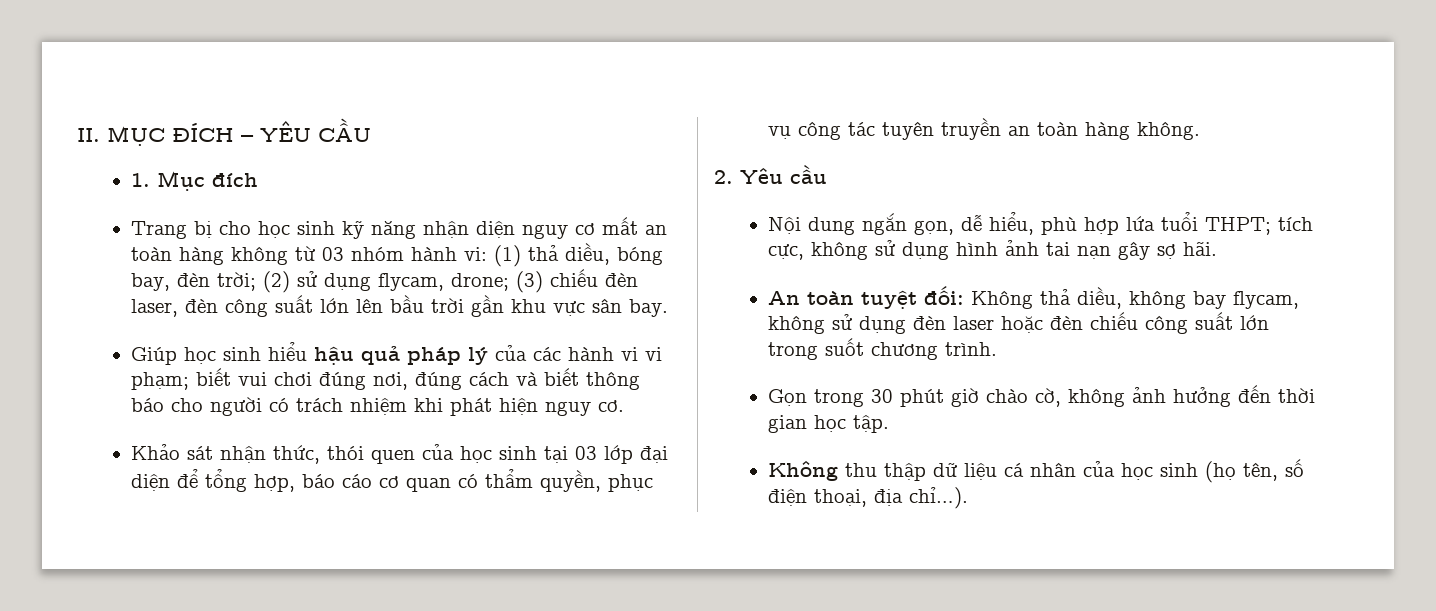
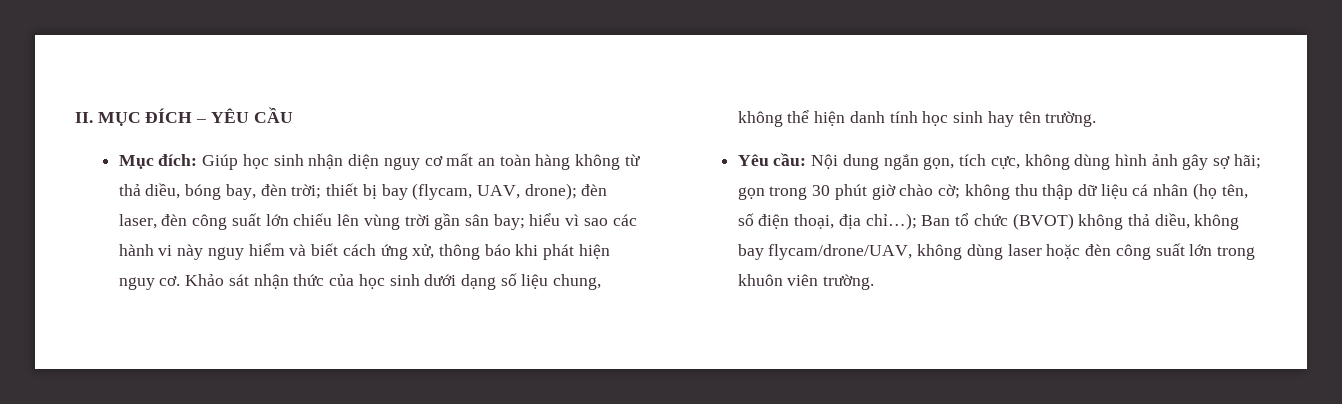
[131,171,259,191] [131,221,417,239] 1. Mục đích // Trang bị cho học sinh kỹ năng -> [118,154,304,170] Mục đích: Giúp học sinh
[322,245,522,267] 03 nhóm hành vi: (1) -> (640, 160) none
[263,269,599,293] (2) sử dụng flycam, drone; (3) chiếu -> [326,183,577,200] thiết bị bay (flycam, UAV, drone);
[356,295,669,317] [131,342,663,365] [131,368,641,390] [131,397,408,416] lên bầu trời gần khu vực sân bay. // Giúp học sinh hiểu hậu quả pháp lý của các hành vi vi phạm; biết vui chơi đúng nơi, đúng cách và biết thông báo cho người có trách nhiệm -> [293,213,637,230] [118,243,511,260] chiếu lên vùng trời gần sân bay; hiểu vì sao các hành vi này nguy hiểm và biết cách ứng xử, thông báo
(625, 406) // -> (181, 281) none
[273,444,669,464] [131,469,654,492] [768,118,1201,140] [714,165,827,184] [768,212,1314,235] [768,240,1218,260] [768,286,1300,309] [768,312,1270,334] [768,338,998,360] [768,389,808,406] thức, thói quen của học sinh tại 03 lớp đại diện để tổng hợp, báo cáo cơ quan có thẩm quyền, phục vụ công tác tuyên truyền an toàn hàng không. // 2. Yêu cầu // Nội dung ngắn gọn, dễ hiểu, phù hợp lứa tuổi THPT; tích cực, không sử dụng hình ảnh tai nạn gây sợ hãi. // An toàn tuyệt đối: Không thả diều, không bay flycam, không sử dụng đèn laser hoặc đèn chiếu công suất lớn trong suốt chương trình. // Gọn -> [293,273,602,290] [737,110,1097,127] [737,153,1261,170] [737,187,765,200] thức của học sinh dưới dạng số liệu chung, không thể hiện danh tính học sinh hay tên trường. // Yêu cầu: Nội dung ngắn gọn, tích cực, không dùng hình ảnh gây sợ hãi; gọn
[1035,385,1316,407] [768,415,890,433] [768,461,839,481] cờ, không ảnh hưởng đến thời gian học tập. // Không -> [938,184,1010,200] cờ; không
[1083,461,1199,480] của học sinh -> (1189, 190) none
[909,487,969,509] chỉ…). -> [865,213,1240,230] [737,243,1256,260] [737,274,875,290] chỉ…); Ban tổ chức (BVOT) không thả diều, không bay flycam/drone/UAV, không dùng laser hoặc đèn công suất lớn trong khuôn viên trường.

